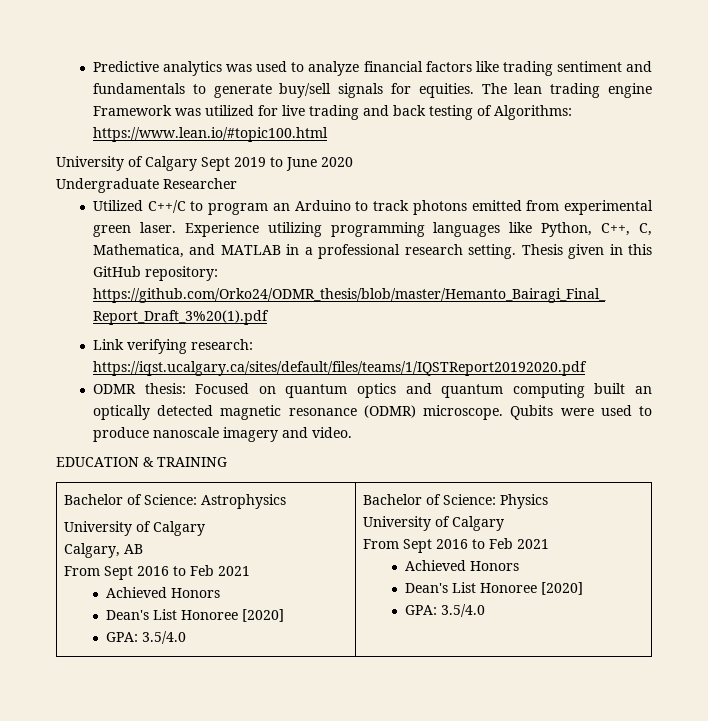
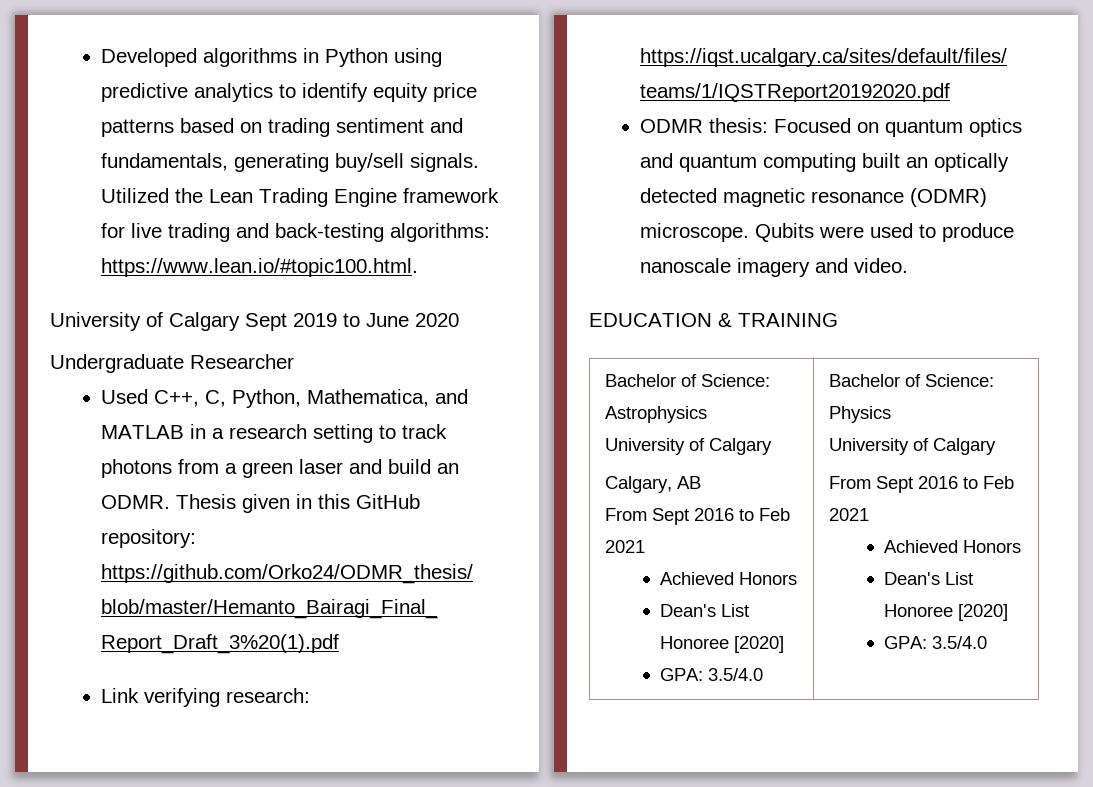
[93,61,652,76] [93,83,653,98] [93,105,573,120] [93,127,329,142] Predictive analytics was used to analyze financial factors like trading sentiment and fundamentals to generate buy/sell signals for equities. The lean trading engine Framework was utilized for live trading and back testing of Algorithms: https://www.lean.io/#topic100.html -> [101,48,443,67] [101,83,478,102] [101,118,464,137] [101,153,480,172] [101,188,500,207] [101,223,491,242] [101,258,419,277] Developed algorithms in Python using predictive analytics to identify equity price patterns based on trading sentiment and fundamentals, generating buy/sell signals. Utilized the Lean Trading Engine framework for live trading and back-testing algorithms: https://www.lean.io/#topic100.html.
[93,200,654,215] [93,222,593,237] Utilized C++/C to program an Arduino to track photons emitted from experimental green laser. Experience utilizing programming languages like Python, -> [101,389,149,404] Used
(652, 229) none -> [232,389,302,408] Python,
[318,244,517,259] professional research setting. -> [229,424,448,443] [101,459,460,478] [101,495,171,509] research setting to track photons from a green laser and build an ODMR.

